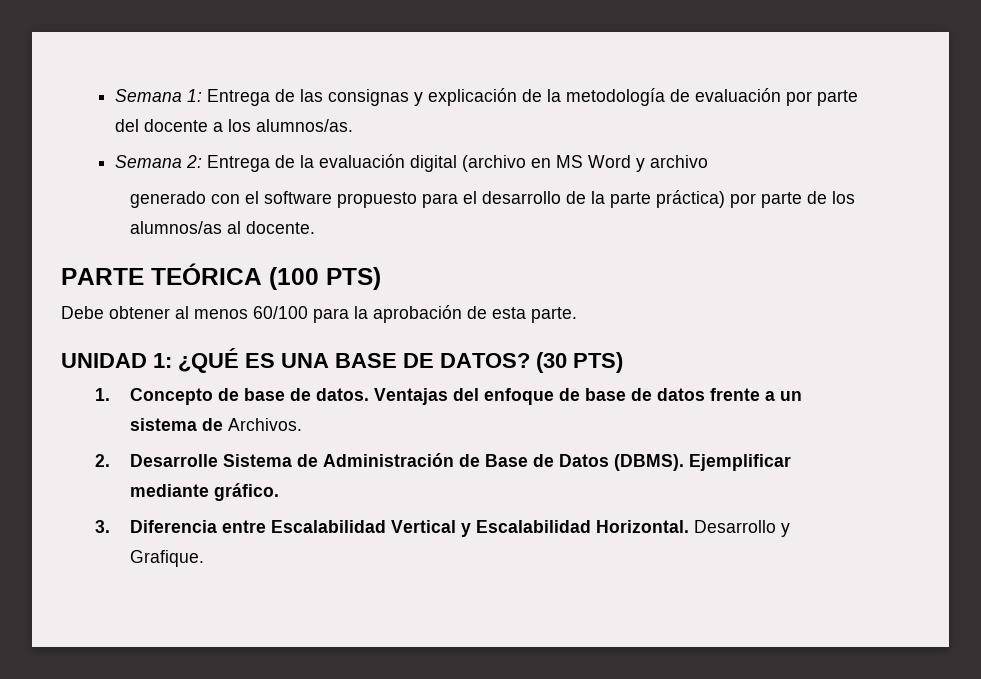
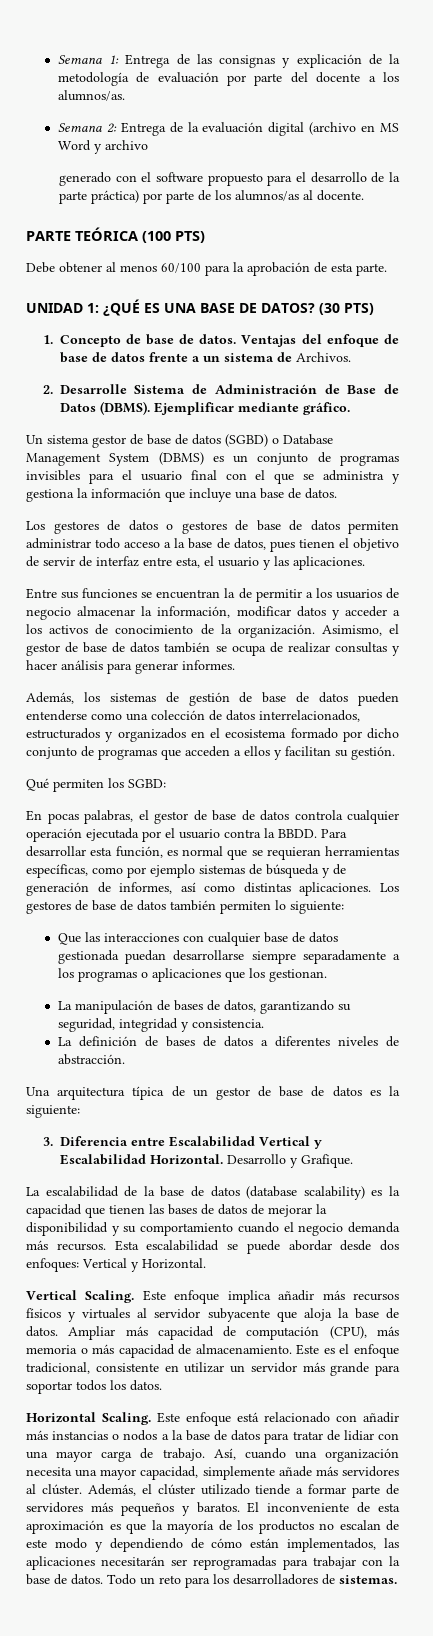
(279, 492) none -> [26,434,333,448] [26,452,399,466] [26,470,400,484] [26,488,337,502] [26,520,399,534] [26,538,399,552] [26,556,365,570] [26,588,399,602] [26,606,400,620] [26,624,399,638] [26,642,400,656] [26,660,235,674] [26,692,400,706] [26,710,360,722] [26,728,399,742] [26,746,395,760] [26,778,166,792] [26,810,399,824] [26,828,347,842] [26,846,399,860] [26,864,346,878] [26,882,399,896] [26,900,344,914] [57,932,338,946] [57,950,400,964] [57,968,327,982] [57,1000,351,1014] [57,1018,264,1032] [57,1036,399,1047] [57,1054,125,1065] [26,1086,401,1100] [26,1105,80,1118] // Un sistema gestor de base de datos (SGBD) o Database Management System (DBMS) es un conjunto de programas invisibles para el usuario final con el que se administra y gestiona la información que incluye una base de datos. // Los gestores de datos o gestores de base de datos permiten administrar todo acceso a la base de datos, pues tienen el objetivo de servir de interfaz entre esta, el usuario y las aplicaciones. // Entre sus funciones se encuentran la de permitir a los usuarios de negocio almacenar la información, modificar datos y acceder a los activos de conocimiento de la organización. Asimismo, el gestor de base de datos también se ocupa de realizar consultas y hacer análisis para generar informes. // Además, los sistemas de gestión de base de datos pueden entenderse como una colección de datos interrelacionados, estructurados y organizados en el ecosistema formado por dicho conjunto de programas que acceden a ellos y facilitan su gestión. // Qué permiten los SGBD: // En pocas palabras, el gestor de base de datos controla cualquier operación ejecutada por el usuario contra la BBDD. Para desarrollar esta función, es normal que se requieran herramientas específicas, como por ejemplo sistemas de búsqueda y de generación de informes, así como distintas aplicaciones. Los gestores de base de datos también permiten lo siguiente: // Que las interacciones con cualquier base de datos gestionada puedan desarrollarse siempre separadamente a los programas o aplicaciones que los gestionan. // La manipulación de bases de datos, garantizando su seguridad, integridad y consistencia. // La definición de bases de datos a diferentes niveles de abstracción. // Una arquitectura típica de un gestor de base de datos es la siguiente:
(204, 558) none -> [26,1186,400,1200] [26,1204,327,1218] [26,1222,400,1236] [26,1240,399,1254] [26,1258,206,1272] [26,1290,399,1304] [26,1308,400,1322] [26,1326,399,1340] [26,1344,399,1358] [26,1362,400,1376] [26,1380,162,1394] [26,1412,399,1426] [26,1430,399,1444] [26,1448,399,1462] [26,1466,399,1480] [26,1484,399,1498] [26,1502,400,1516] [26,1520,399,1534] [26,1538,399,1552] [26,1556,401,1570] [26,1574,397,1588] // La escalabilidad de la base de datos (database scalability) es la capacidad que tienen las bases de datos de mejorar la disponibilidad y su comportamiento cuando el negocio demanda más recursos. Esta escalabilidad se puede abordar desde dos enfoques: Vertical y Horizontal. // Vertical Scaling. Este enfoque implica añadir más recursos físicos y virtuales al servidor subyacente que aloja la base de datos. Ampliar más capacidad de computación (CPU), más memoria o más capacidad de almacenamiento. Este es el enfoque tradicional, consistente en utilizar un servidor más grande para soportar todos los datos. // Horizontal Scaling. Este enfoque está relacionado con añadir más instancias o nodos a la base de datos para tratar de lidiar con una mayor carga de trabajo. Así, cuando una organización necesita una mayor capacidad, simplemente añade más servidores al clúster. Además, el clúster utilizado tiende a formar parte de servidores más pequeños y baratos. El inconveniente de esta aproximación es que la mayoría de los productos no escalan de este modo y dependiendo de cómo están implementados, las aplicaciones necesitarán ser reprogramadas para trabajar con la base de datos. Todo un reto para los desarrolladores de sistemas.

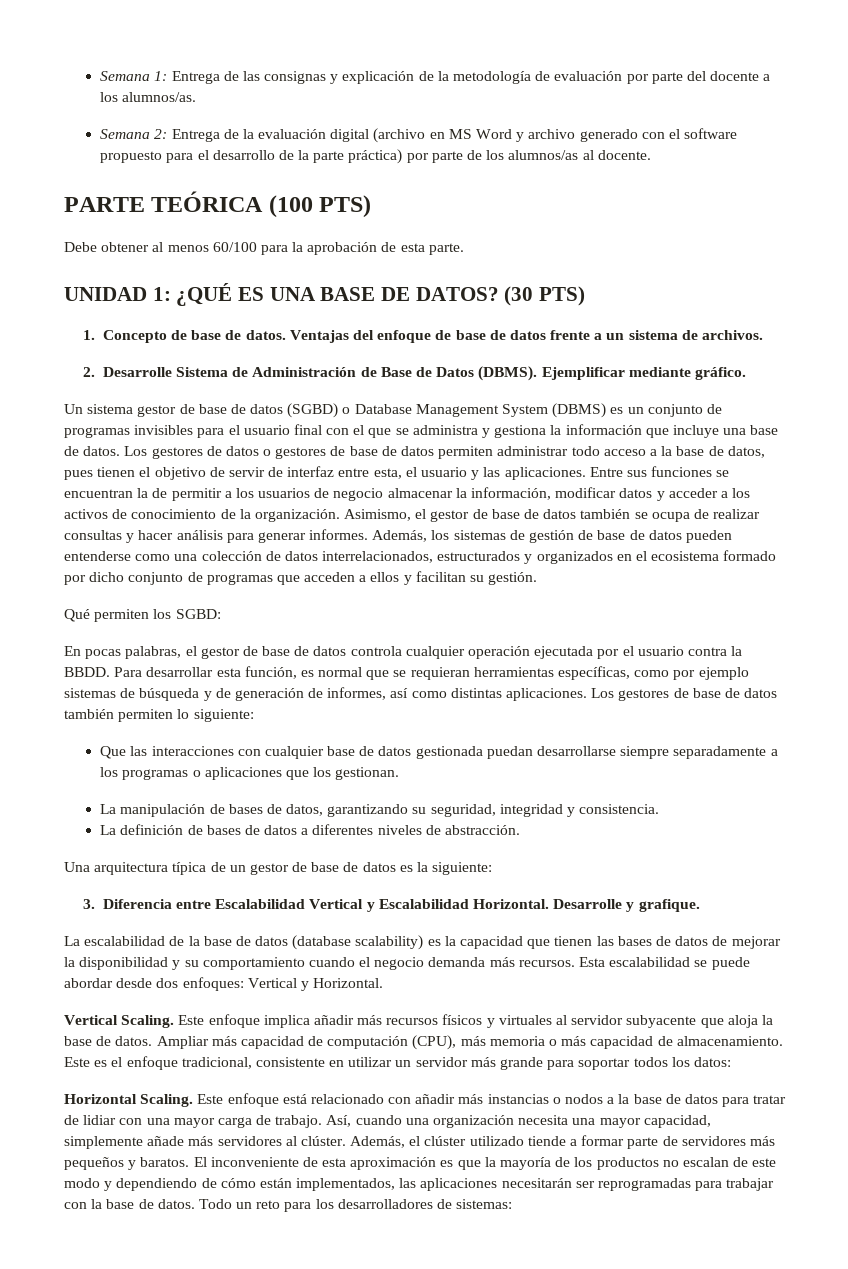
(148, 145) // -> (576, 134) none
[295,352,351,362] Archivos. -> [701,330,763,340] archivos.
(337, 493) // -> (121, 451) none
(365, 563) // -> (586, 473) none
(235, 665) // -> (369, 534) none
[226,1154,353,1168] Desarrollo y Grafique. -> [553,899,700,912] Desarrolle y grafique.
[130,1380,162,1391] datos. -> [693,1057,731,1067] datos:
[339,1575,397,1584] sistemas. -> [456,1199,513,1209] sistemas:

